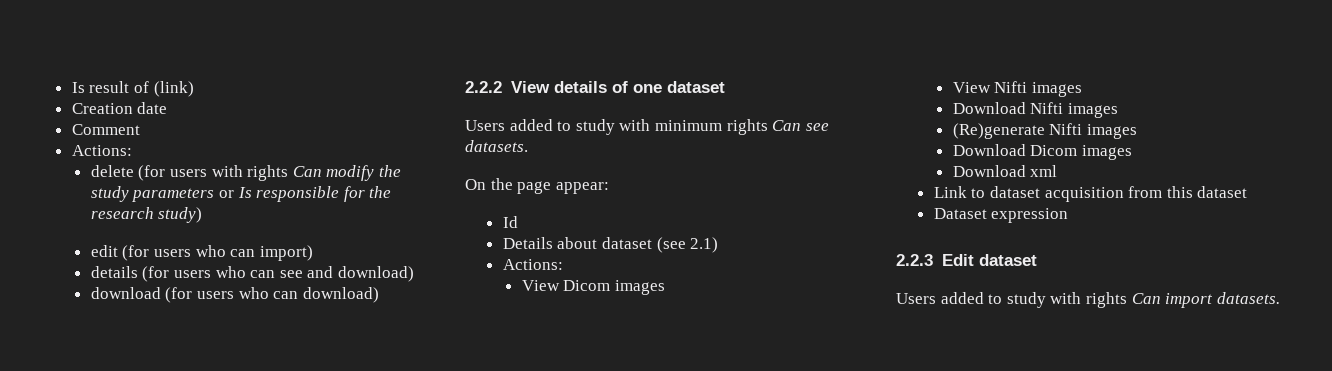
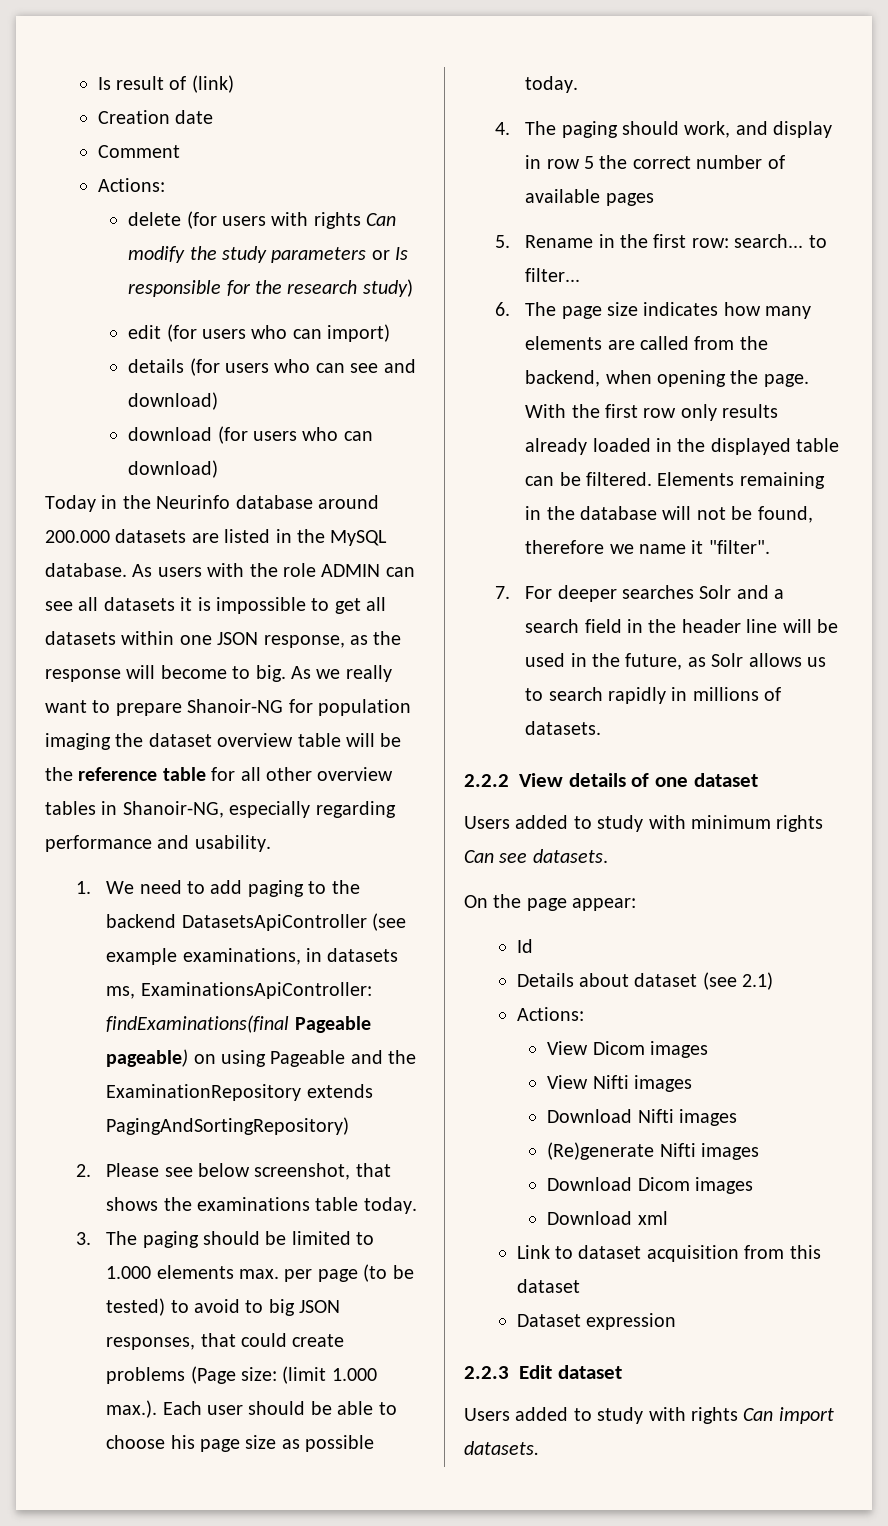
(379, 295) none -> [45,495,379,512] [45,529,388,546] [45,563,415,577] [45,597,387,614] [45,631,402,648] [45,665,392,682] [45,699,411,716] [45,733,402,750] [45,767,394,781] [45,801,396,818] [45,835,271,852] [75,880,360,897] [106,913,406,931] [106,948,399,965] [106,982,372,999] [106,1015,371,1033] [106,1049,417,1067] [106,1084,373,1101] [106,1117,350,1135] [75,1163,391,1180] [106,1197,417,1214] [75,1231,375,1248] [106,1264,414,1282] [106,1298,341,1316] [106,1333,345,1350] [106,1366,377,1384] [106,1400,397,1418] [106,1435,375,1452] [525,76,579,93] [494,121,833,138] [525,155,785,169] [525,189,654,206] [494,234,827,248] [525,268,581,282] [494,302,812,319] [525,336,768,350] [525,370,809,387] [525,404,779,421] [525,438,840,455] [525,472,825,489] [525,506,813,523] [525,540,770,554] [494,585,785,602] [525,619,838,633] [525,653,826,670] [525,687,782,704] [525,721,602,735] // Today in the Neurinfo database around 200.000 datasets are listed in the MySQL database. As users with the role ADMIN can see all datasets it is impossible to get all datasets within one JSON response, as the response will become to big. As we really want to prepare Shanoir-NG for population imaging the dataset overview table will be the reference table for all other overview tables in Shanoir-NG, especially regarding performance and usability. // 1. We need to add paging to the backend DatasetsApiController (see example examinations, in datasets ms, ExaminationsApiController: findExaminations(final Pageable pageable) on using Pageable and the ExaminationRepository extends PagingAndSortingRepository) // 2. Please see below screenshot, that shows the examinations table today. // 3. The paging should be limited to 1.000 elements max. per page (to be tested) to avoid to big JSON responses, that could create problems (Page size: (limit 1.000 max.). Each user should be able to choose his page size as possible today. // 4. The paging should work, and display in row 5 the correct number of available pages // 5. Rename in the first row: search... to filter... // 6. The page size indicates how many elements are called from the backend, when opening the page. With the first row only results already loaded in the displayed table can be filtered. Elements remaining in the database will not be found, therefore we name it "filter". // 7. For deeper searches Solr and a search field in the header line will be used in the future, as Solr allows us to search rapidly in millions of datasets.

